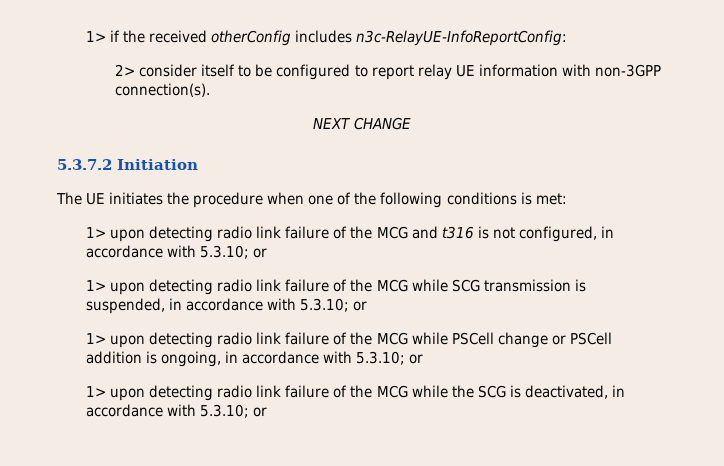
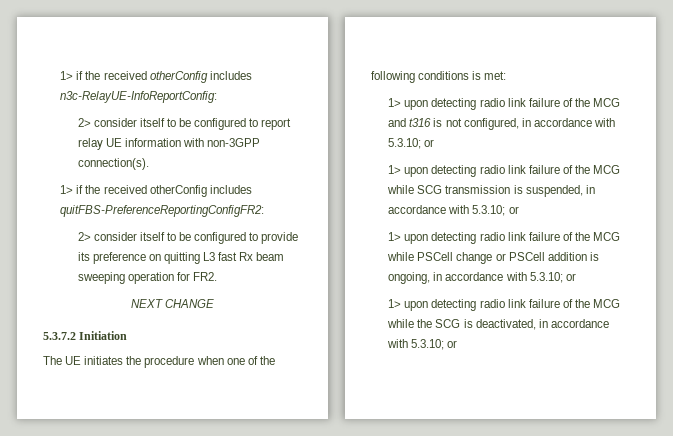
(211, 90) none -> [60,185,252,197] [60,205,265,217] [77,232,299,244] [77,252,285,264] [77,272,217,284] // 1> if the received otherConfig includes quitFBS-PreferenceReportingConfigFR2: // 2> consider itself to be configured to provide its preference on quitting L3 fast Rx beam sweeping operation for FR2.

